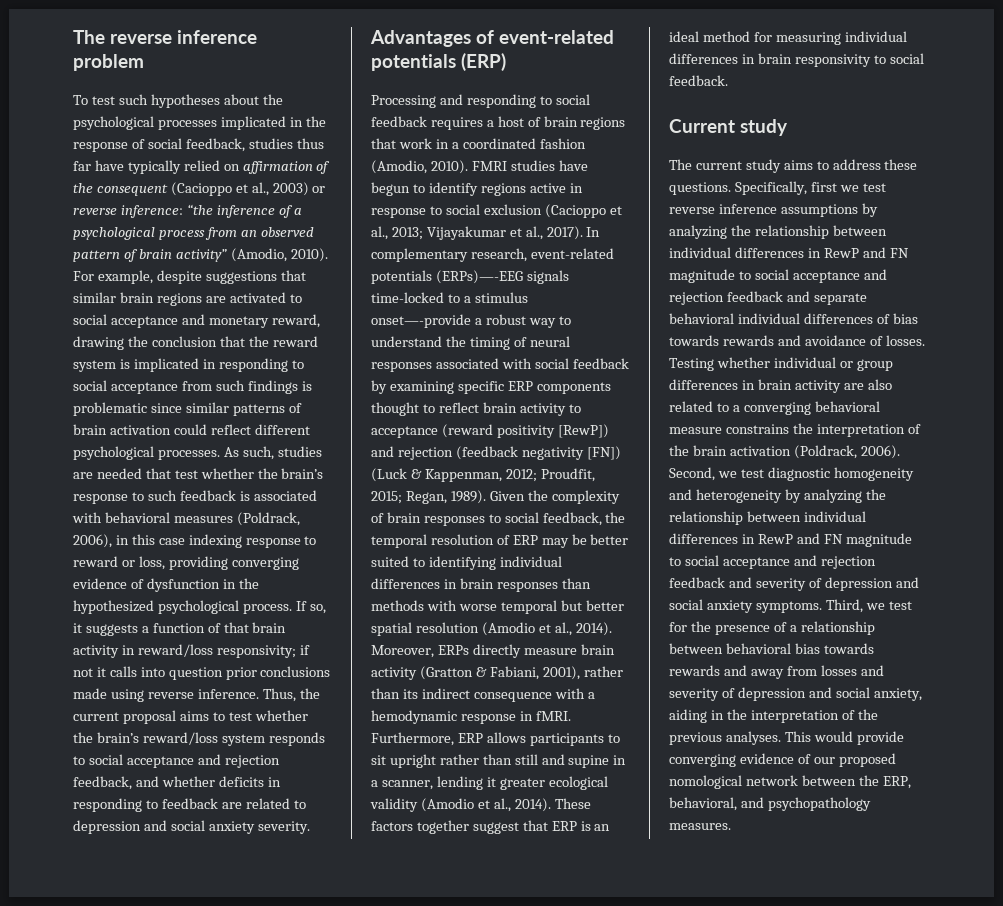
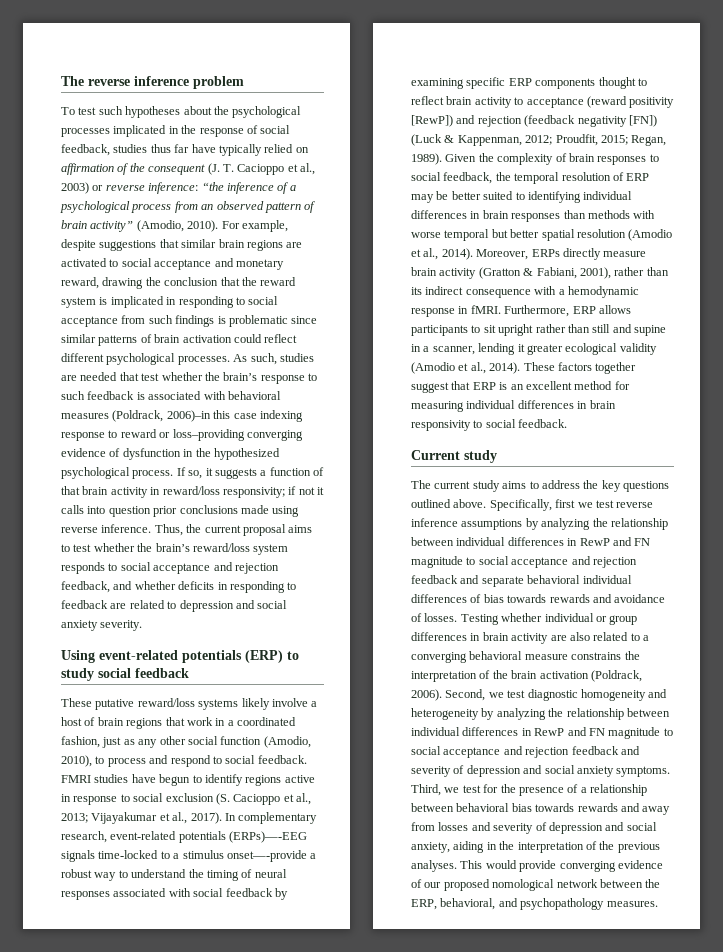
[170,182,232,196] (Cacioppo -> [207,163,285,175] (J. T. Cacioppo
[73,534,129,548] 2006), in -> [166,410,211,422] 2006)–in
[138,556,228,570] loss, providing -> [172,429,245,441] loss–providing
[370,30,494,47] Advantages of -> [61,650,95,663] Using
[371,94,590,108] [371,116,483,130] // Processing and responding to social feedback requires -> [287,651,299,660] [61,668,189,681] [61,698,308,710] to study social feedback // These putative reward/loss systems likely involve
[539,138,586,149] [371,160,468,174] fashion (Amodio, 2010). -> [61,736,311,748] [61,755,307,767] fashion, just as any other social function (Amodio, 2010), to process and respond to social feedback.
[544,204,606,218] (Cacioppo -> [215,793,281,805] (S. Cacioppo
[669,31,699,42] ideal -> [525,381,572,390] excellent
[884,159,918,170] [669,182,731,195] these questions. -> [583,480,669,492] [411,499,487,508] the key questions outlined above.

